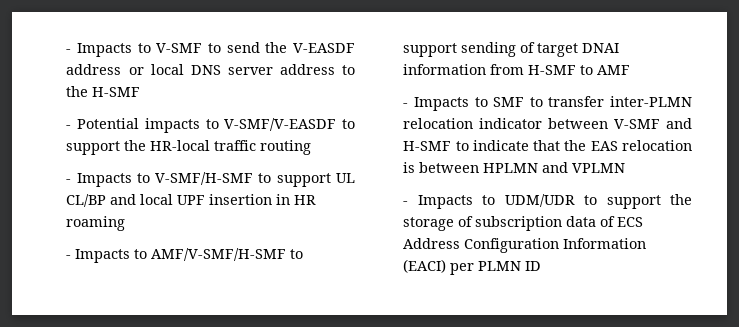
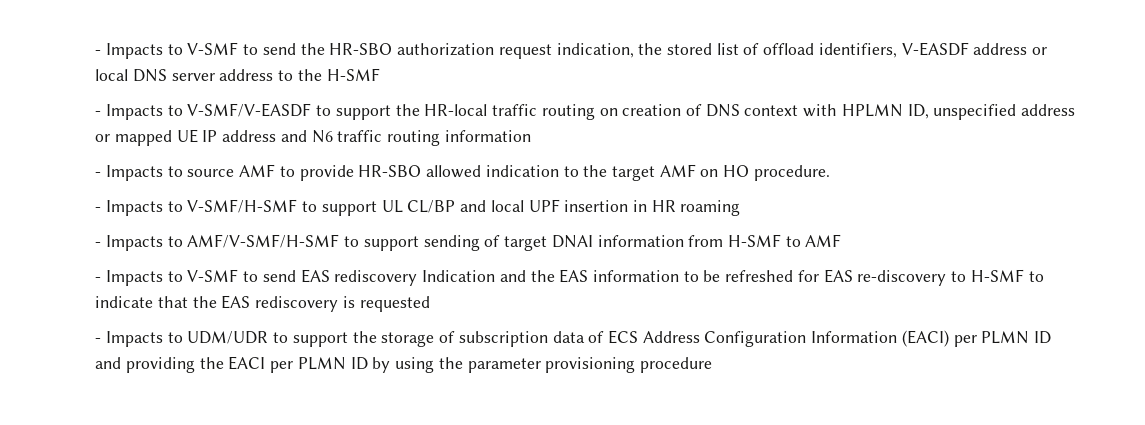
(288, 47) none -> [329,43,897,59] HR-SBO authorization request indication, the stored list of offload identifiers,
[77,118,200,133] Potential impacts -> [106,104,164,120] Impacts
(312, 147) none -> [599,104,1076,120] [95,129,531,146] [95,164,830,181] on creation of DNS context with HPLMN ID, unspecified address or mapped UE IP address and N6 traffic routing information // - Impacts to source AMF to provide HR-SBO allowed indication to the target AMF on HO procedure.
[493,96,692,107] [403,118,692,129] SMF to transfer inter-PLMN relocation indicator between V-SMF and -> [187,269,967,286] V-SMF to send EAS rediscovery Indication and the EAS information to be refreshed for EAS re-discovery to
[622,140,692,151] [403,162,626,173] relocation is between HPLMN and VPLMN -> [255,296,430,312] rediscovery is requested
(542, 266) none -> [95,356,712,373] and providing the EACI per PLMN ID by using the parameter provisioning procedure

